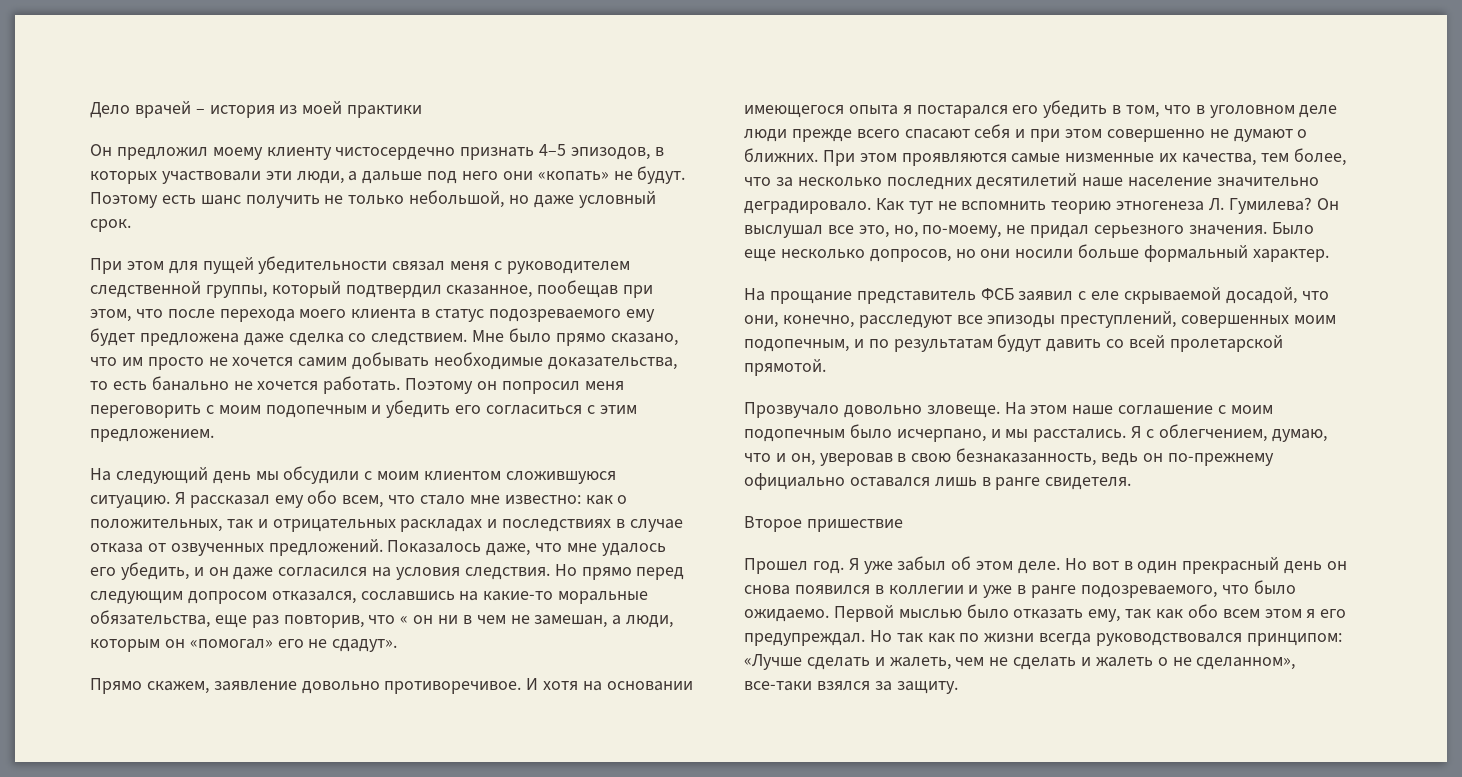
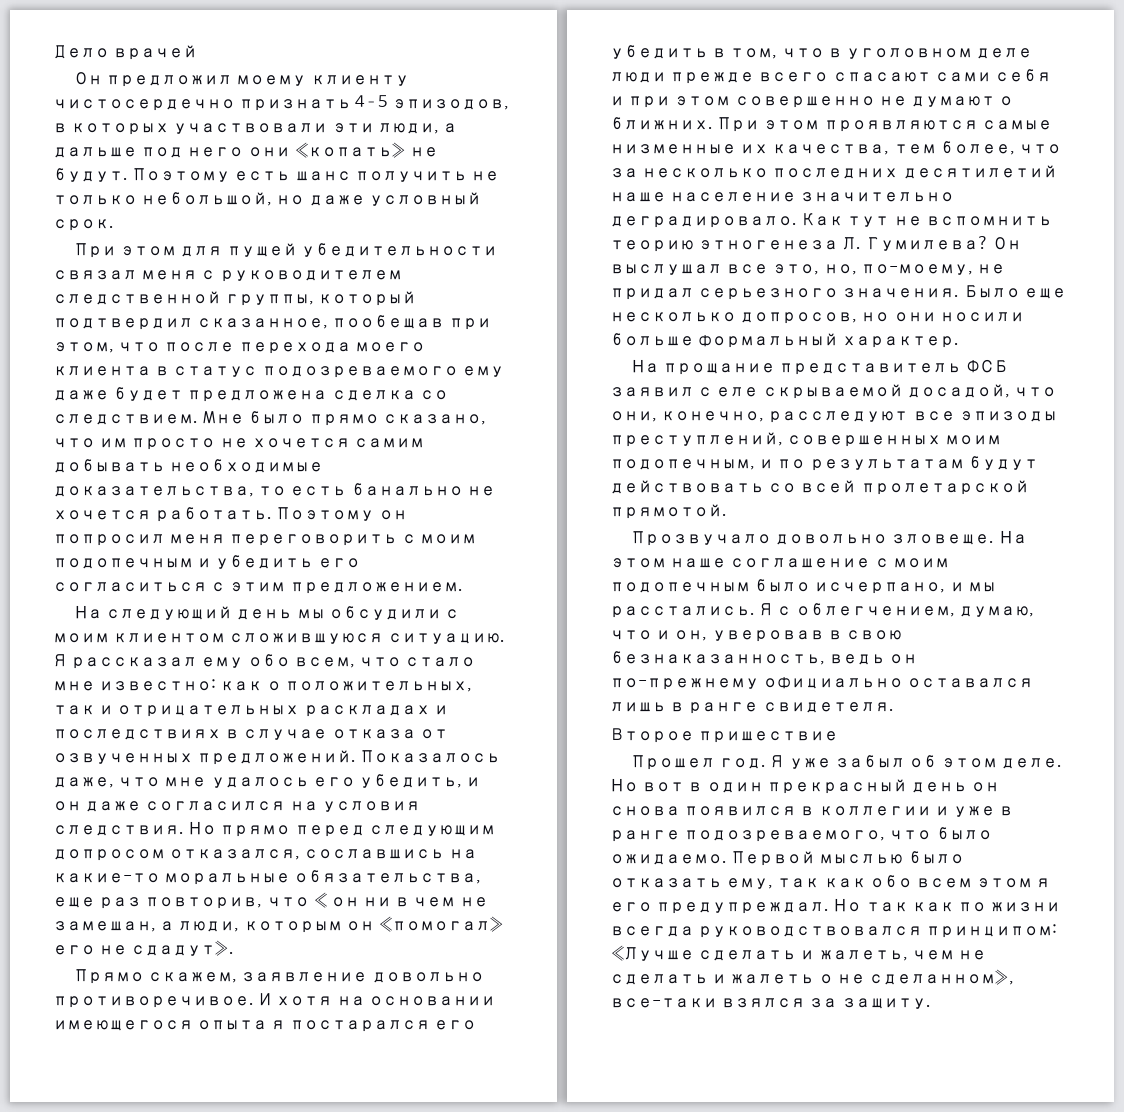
[195,101,423,118] – история из моей практики -> (198, 52) none
(655, 315) none -> [53,390,109,401] даже
[243,333,284,346] даже -> (328, 396) none
(970, 134) none -> [934,72,991,82] сами
[1046,339,1102,352] давить -> [610,480,764,494] действовать

